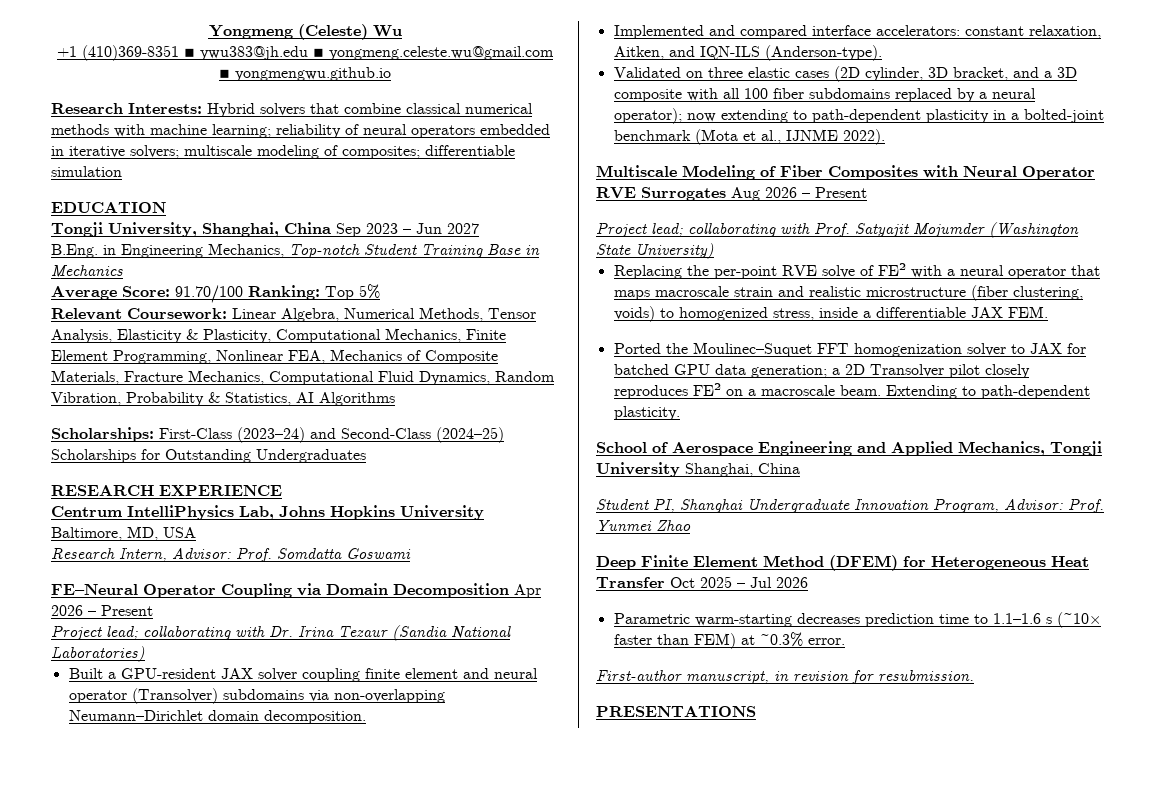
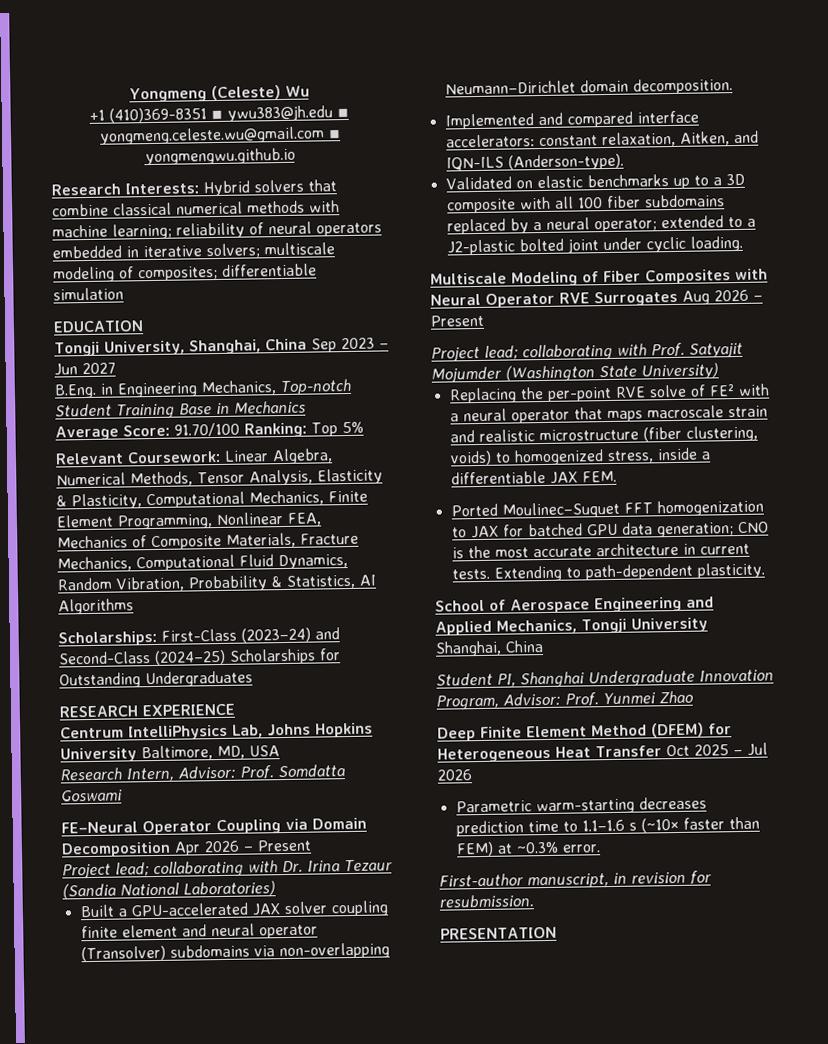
[120,668,216,679] GPU-resident -> [130,902,249,917] GPU-accelerated
[707,66,1039,82] three elastic cases (2D cylinder, 3D bracket, and -> [536,174,709,189] elastic benchmarks up to
[613,108,1104,124] [613,129,885,145] operator); now extending to path-dependent plasticity in a bolted-joint benchmark (Mota et al., IJNME 2022). -> [593,215,756,233] [446,235,743,256] operator; extended to a J2-plastic bolted joint under cyclic loading.
[665,343,688,354] the -> (498, 510) none
[966,343,1006,356] solver -> (764, 508) none
[831,364,1030,378] [613,383,881,399] a 2D Transolver pilot closely reproduces FE² on a macroscale beam. -> [737,521,769,534] [451,542,750,559] [451,568,490,580] CNO is the most accurate architecture in current tests.
[596,706,756,717] PRESENTATIONS -> [440,926,557,940] PRESENTATION

